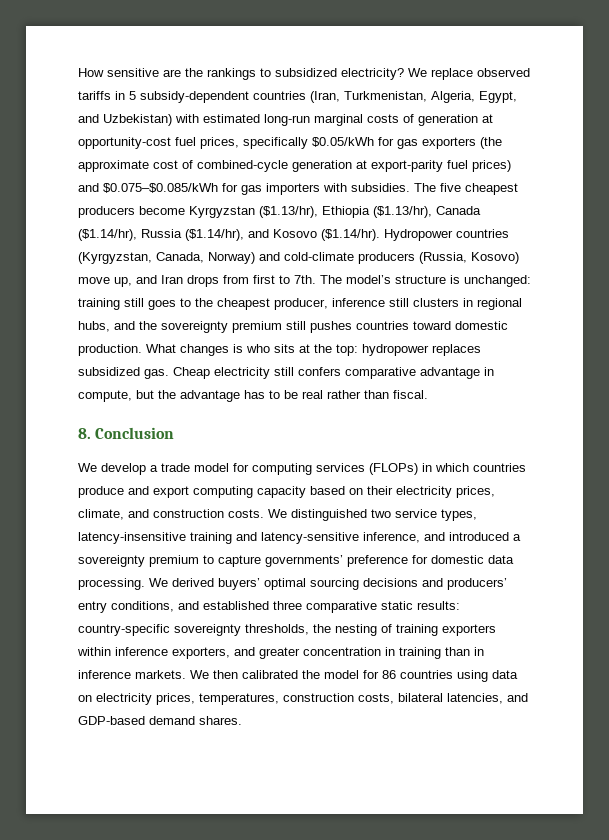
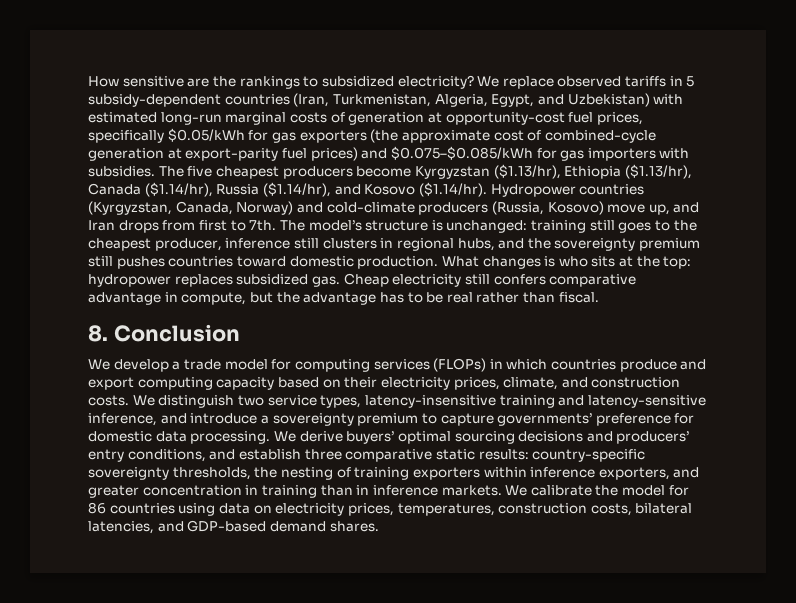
[291,509,367,521] distinguished -> [158,395,235,408] distinguish
[449,532,509,541] introduced -> [190,413,258,424] introduce
[172,578,214,587] derived -> [299,431,343,442] derive
[203,601,269,610] established -> [238,449,301,460] establish
[213,670,298,679] then calibrated -> [530,485,592,496] calibrate

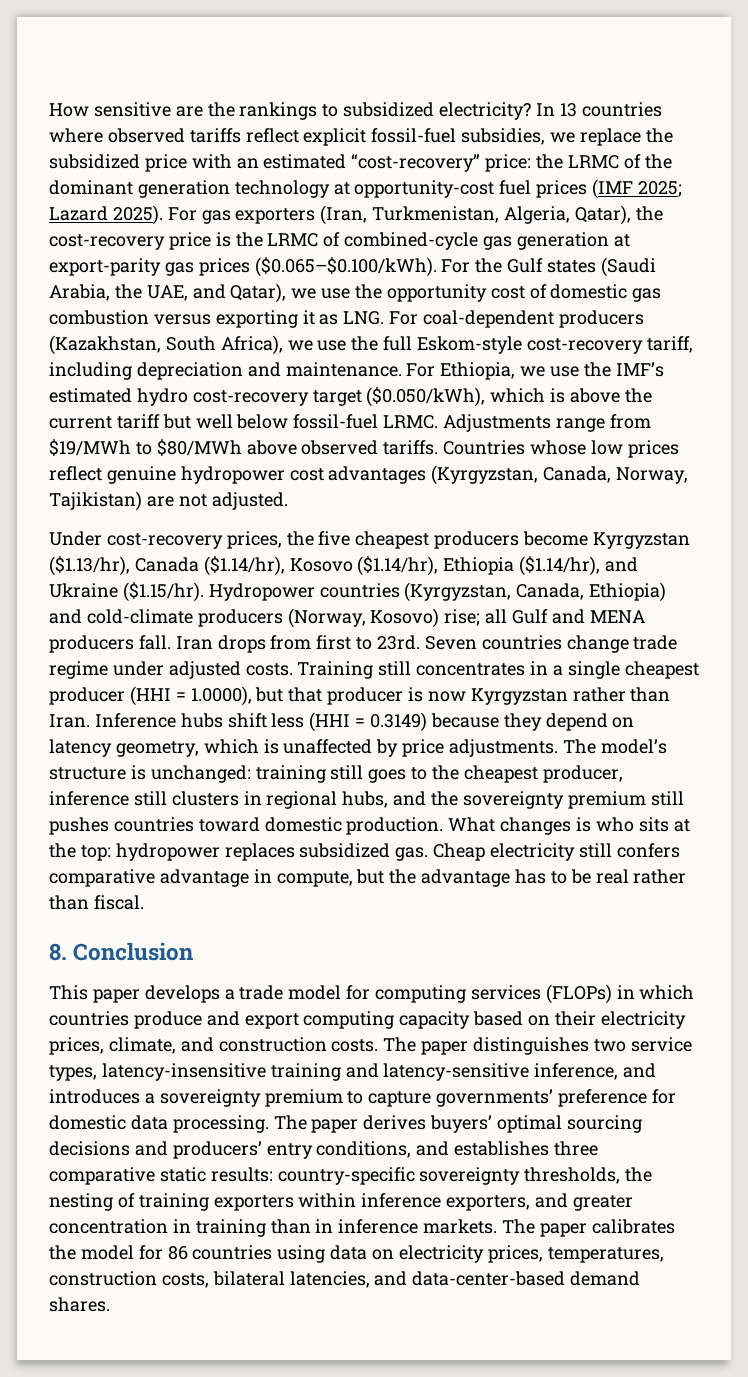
[477,76,695,89] [88,93,684,107] [88,112,643,125] [88,128,524,143] We replace observed tariffs in 5 subsidy-dependent countries (Iran, Turkmenistan, Algeria, Egypt, and Uzbekistan) with estimated long-run marginal costs of generation at opportunity-cost fuel prices, specifically $0.05/kWh for gas exporters (the approximate cost -> [535,102,662,117] [49,128,673,146] [49,154,672,172] [49,179,682,199] [49,205,663,225] [49,232,319,250] In 13 countries where observed tariffs reflect explicit fossil-fuel subsidies, we replace the subsidized price with an estimated “cost-recovery” price: the LRMC of the dominant generation technology at opportunity-cost fuel prices (IMF 2025; Lazard 2025). For gas exporters (Iran, Turkmenistan, Algeria, Qatar), the cost-recovery price is the LRMC
(656, 136) none -> [483,236,513,250] gas
[281,146,690,161] [88,166,184,177] fuel prices) and $0.075–$0.085/kWh for gas importers with subsidies. The -> [164,257,656,277] [49,283,662,303] [49,310,644,328] [49,335,693,355] [49,362,664,380] [49,387,652,407] [49,414,651,432] [49,439,679,458] [49,465,689,485] [49,491,288,511] [49,531,314,549] gas prices ($0.065–$0.100/kWh). For the Gulf states (Saudi Arabia, the UAE, and Qatar), we use the opportunity cost of domestic gas combustion versus exporting it as LNG. For coal-dependent producers (Kazakhstan, South Africa), we use the full Eskom-style cost-recovery tariff, including depreciation and maintenance. For Ethiopia, we use the IMF’s estimated hydro cost-recovery target ($0.050/kWh), which is above the current tariff but well below fossil-fuel LRMC. Adjustments range from $19/MWh to $80/MWh above observed tariffs. Countries whose low prices reflect genuine hydropower cost advantages (Kyrgyzstan, Canada, Norway, Tajikistan) are not adjusted. // Under cost-recovery prices, the
[564,164,692,179] [88,182,487,197] Ethiopia ($1.13/hr), Canada ($1.14/hr), Russia ($1.14/hr), and Kosovo ($1.14/hr). -> [134,556,639,576] [49,582,204,602] Canada ($1.14/hr), Kosovo ($1.14/hr), Ethiopia ($1.14/hr), and Ukraine ($1.15/hr).
[236,201,294,215] Norway) -> [589,582,667,602] Ethiopia)
[491,201,700,215] (Russia, Kosovo) move up, and -> [287,608,645,628] [49,635,171,653] (Norway, Kosovo) rise; all Gulf and MENA producers fall.
[249,220,277,231] 7th. -> [377,635,678,653] [49,661,699,679] [49,686,671,706] [49,712,635,732] [49,739,559,757] 23rd. Seven countries change trade regime under adjusted costs. Training still concentrates in a single cheapest producer (HHI = 1.0000), but that producer is now Kyrgyzstan rather than Iran. Inference hubs shift less (HHI = 0.3149) because they depend on latency geometry, which is unaffected by price adjustments.
[88,359,169,372] We develop -> [49,985,220,1003] This paper develops
[132,395,235,408] We distinguish -> [383,1037,590,1055] The paper distinguishes
[190,413,258,424] introduce -> [49,1089,140,1104] introduces
[273,431,343,442] We derive -> [273,1115,427,1133] The paper derives
[238,449,301,460] establish -> [454,1141,550,1156] establishes
[505,485,592,496] We calibrate -> [502,1219,675,1237] The paper calibrates
[187,520,267,532] GDP-based -> [412,1271,566,1286] data-center-based

